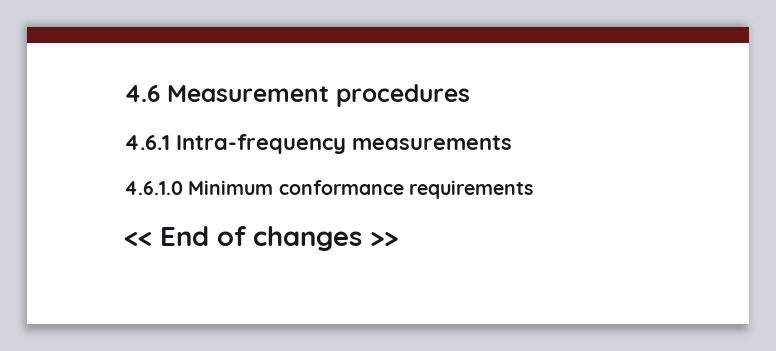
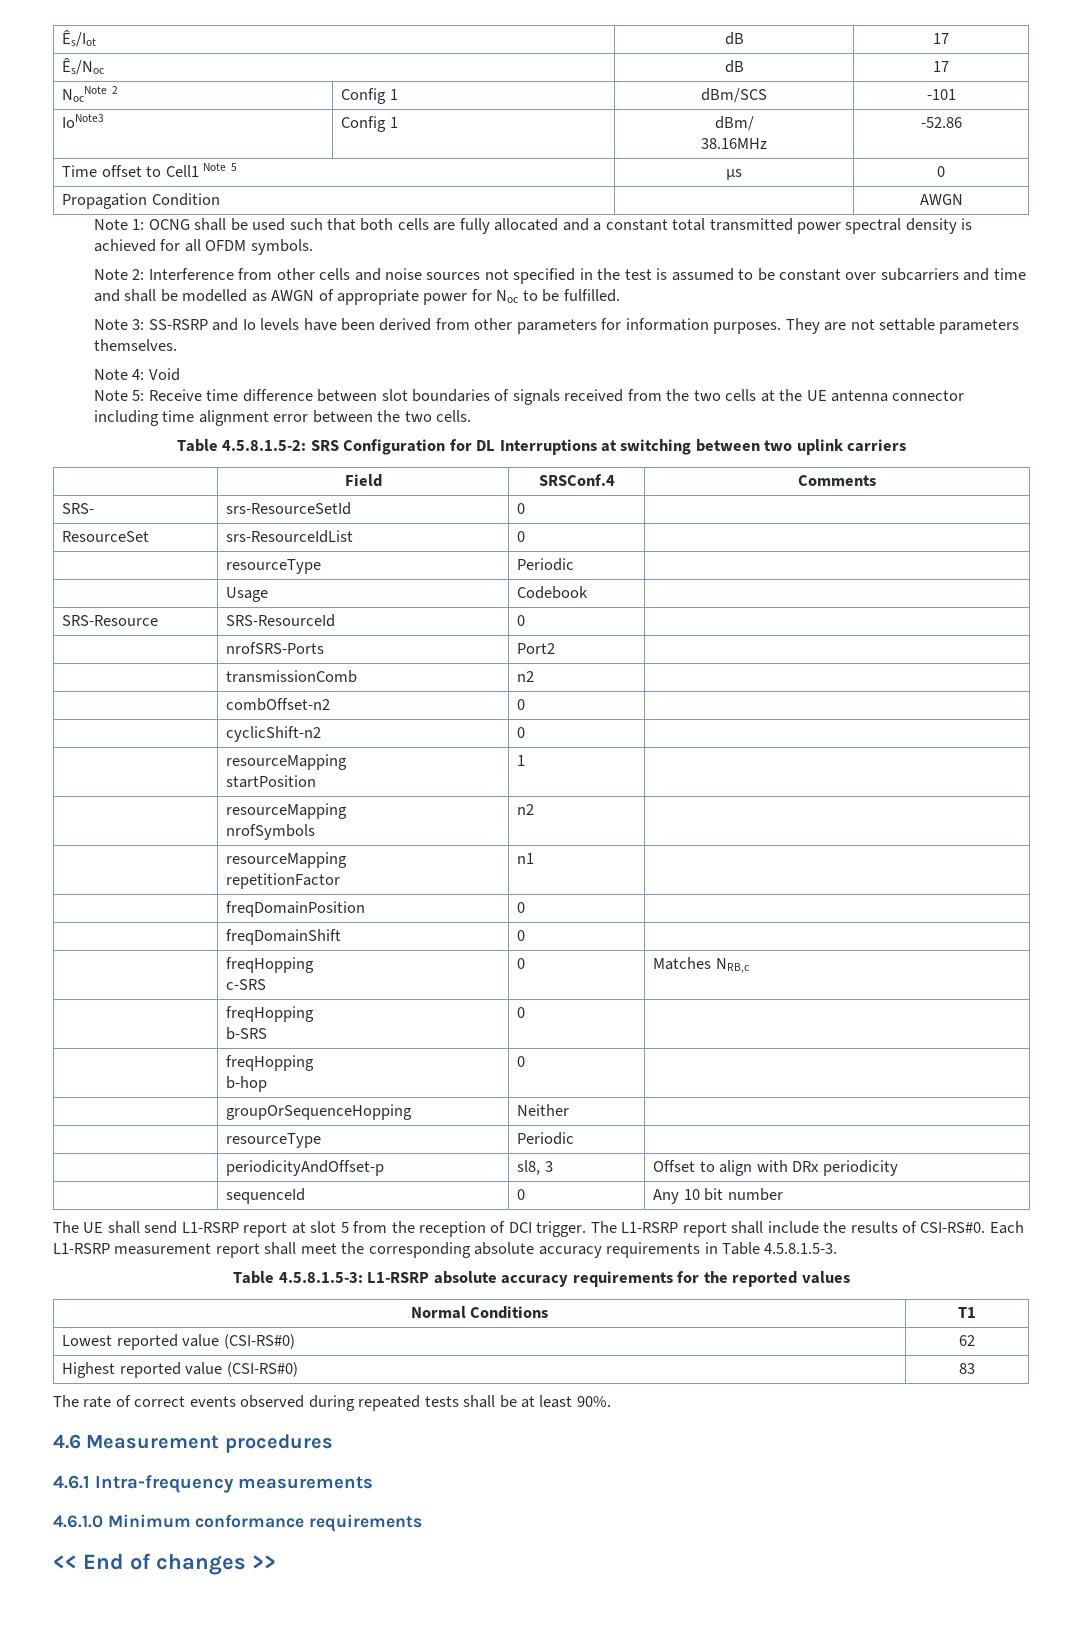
(124, 93) none -> [62,30,97,47] [724,32,744,45] [933,33,949,44] [62,58,105,75] [724,60,744,73] [933,61,949,72] [62,86,118,102] [341,88,398,104] [701,88,767,103] [926,89,956,100] [62,114,105,128] [341,116,398,132] [714,116,754,131] [701,138,767,149] [920,117,962,128] [62,163,237,177] [726,169,742,180] [937,166,945,177] [62,193,220,209] [919,194,963,205] [93,218,973,234] [93,239,313,255] [93,268,1026,284] [93,289,620,305] [93,318,1020,334] [93,339,177,351] [93,368,180,381] [93,389,965,405] [93,410,471,426] [176,439,907,455] [344,474,382,487] [538,474,615,486] [798,475,876,486] [62,503,95,514] [226,502,352,515] [517,503,526,514] [62,531,150,542] [226,530,354,543] [517,531,526,542] [226,559,322,574] [517,558,575,571] [226,587,269,602] [517,586,589,599] [62,615,159,626] [226,614,336,627] [517,615,526,626] [226,642,325,654] [517,643,556,654] [226,670,358,683] [517,671,535,682] [226,698,331,711] [517,699,526,710] [226,726,322,742] [517,727,526,738] [226,754,348,770] [226,775,317,788] [517,755,526,766] [226,803,348,819] [226,824,316,840] [517,804,535,815] [226,852,348,868] [226,873,341,889] [517,853,535,864] [226,901,366,917] [517,902,526,913] [226,929,342,945] [517,930,526,941] [226,957,315,973] [226,979,267,990] [517,958,526,969] [653,957,749,973] [226,1006,315,1022] [226,1027,268,1040] [517,1007,526,1018] [226,1055,315,1071] [226,1076,268,1092] [517,1056,526,1067] [226,1104,413,1120] [517,1104,570,1116] [226,1133,322,1148] [517,1132,575,1145] [226,1160,385,1176] [517,1160,553,1175] [653,1160,898,1176] [226,1188,306,1204] [517,1189,526,1200] [653,1188,783,1204] [53,1221,1024,1237] [53,1242,838,1258] [233,1271,850,1287] [410,1306,549,1319] [958,1307,976,1318] [62,1334,295,1350] [959,1335,975,1346] [62,1362,298,1378] [959,1363,975,1374] [53,1395,611,1411] Ês/Iot | dB | 17 // Ês/Noc | dB | 17 // NocNote 2 | Config 1 | dBm/SCS | -101 // IoNote3 | Config 1 | dBm/ // 38.16MHz | -52.86 // Time offset to Cell1 Note 5 | μs | 0 // Propagation Condition | | AWGN // Note 1: OCNG shall be used such that both cells are fully allocated and a constant total transmitted power spectral density is achieved for all OFDM symbols. // Note 2: Interference from other cells and noise sources not specified in the test is assumed to be constant over subcarriers and time and shall be modelled as AWGN of appropriate power for Noc to be fulfilled. // Note 3: SS-RSRP and Io levels have been derived from other parameters for information purposes. They are not settable parameters themselves. // Note 4: Void // Note 5: Receive time difference between slot boundaries of signals received from the two cells at the UE antenna connector including time alignment error between the two cells. // Table 4.5.8.1.5-2: SRS Configuration for DL Interruptions at switching between two uplink carriers // | Field | SRSConf.4 | Comments // SRS- | srs-ResourceSetId | 0 | // ResourceSet | srs-ResourceIdList | 0 | // | resourceType | Periodic | // | Usage | Codebook | // SRS-Resource | SRS-ResourceId | 0 | // | nrofSRS-Ports | Port2 | // | transmissionComb | n2 | // | combOffset-n2 | 0 | // | cyclicShift-n2 | 0 | // | resourceMapping // startPosition | 1 | // | resourceMapping // nrofSymbols | n2 | // | resourceMapping // repetitionFactor | n1 | // | freqDomainPosition | 0 | // | freqDomainShift | 0 | // | freqHopping // c-SRS | 0 | Matches NRB,c // | freqHopping // b-SRS | 0 | // | freqHopping // b-hop | 0 | // | groupOrSequenceHopping | Neither | // | resourceType | Periodic | // | periodicityAndOffset-p | sl8, 3 | Offset to align with DRx periodicity // | sequenceId | 0 | Any 10 bit number // The UE shall send L1-RSRP report at slot 5 from the reception of DCI trigger. The L1-RSRP report shall include the results of CSI-RS#0. Each L1-RSRP measurement report shall meet the corresponding absolute accuracy requirements in Table 4.5.8.1.5-3. // Table 4.5.8.1.5-3: L1-RSRP absolute accuracy requirements for the reported values // Normal Conditions | T1 // Lowest reported value (CSI-RS#0) | 62 // Highest reported value (CSI-RS#0) | 83 // The rate of correct events observed during repeated tests shall be at least 90%. //

